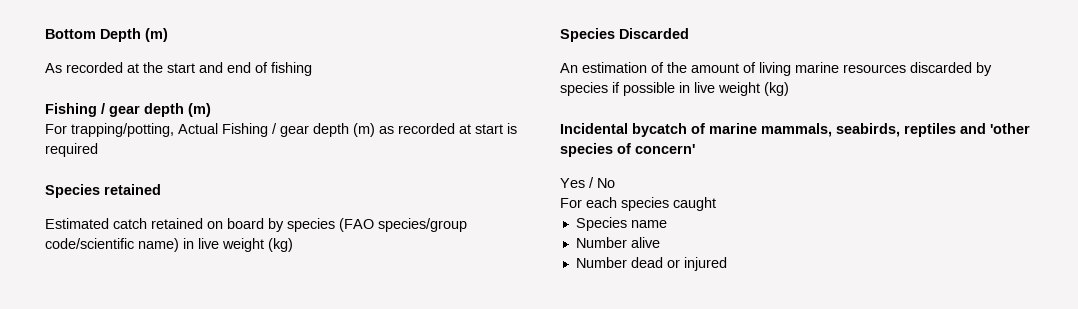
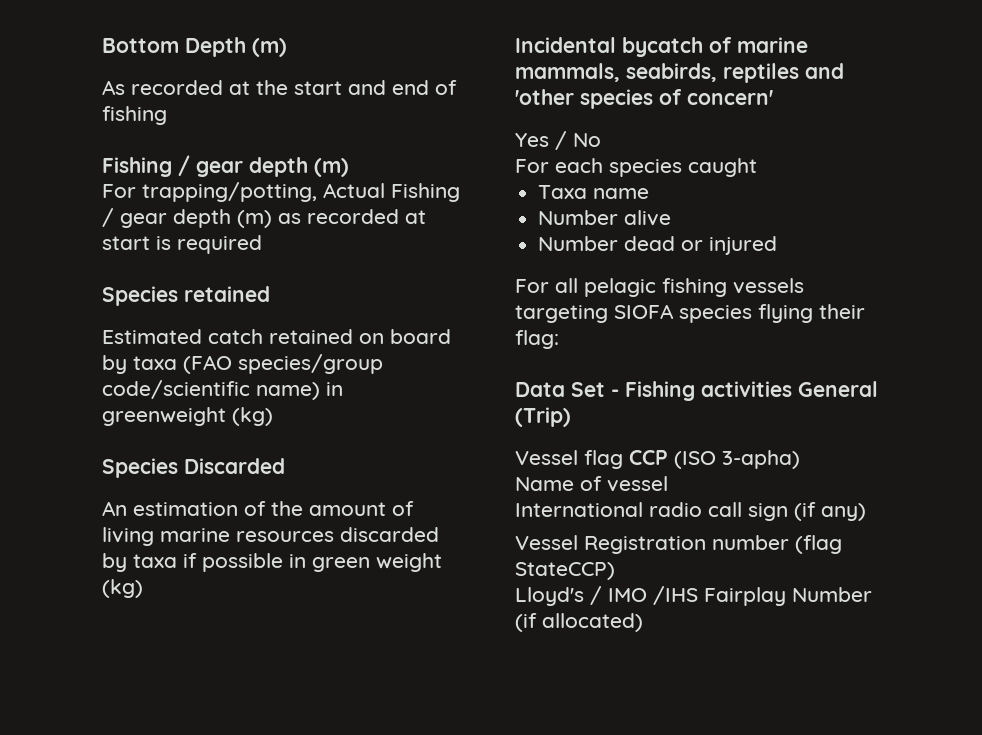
[287,218,335,232] species -> [133,356,177,370] taxa
[198,238,264,252] live weight -> [102,407,226,426] greenweight
[560,82,608,96] species -> [133,554,177,568] taxa
[694,82,715,93] live -> [312,557,370,572] green
[575,217,627,231] Species -> [538,185,588,199] Taxa
(727, 264) none -> [515,278,804,297] [515,304,865,323] [515,330,559,349] [515,381,878,401] [515,407,571,427] [515,450,800,469] [515,476,668,492] [515,502,866,521] [515,535,842,554] [515,562,615,580] [515,586,872,606] [515,613,643,632] // For all pelagic fishing vessels targeting SIOFA species flying their flag: // Data Set - Fishing activities General (Trip) // Vessel flag CCP (ISO 3-apha) // Name of vessel // International radio call sign (if any) // Vessel Registration number (flag StateCCP) // Lloyd's / IMO /IHS Fairplay Number (if allocated)

